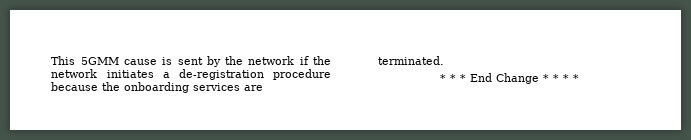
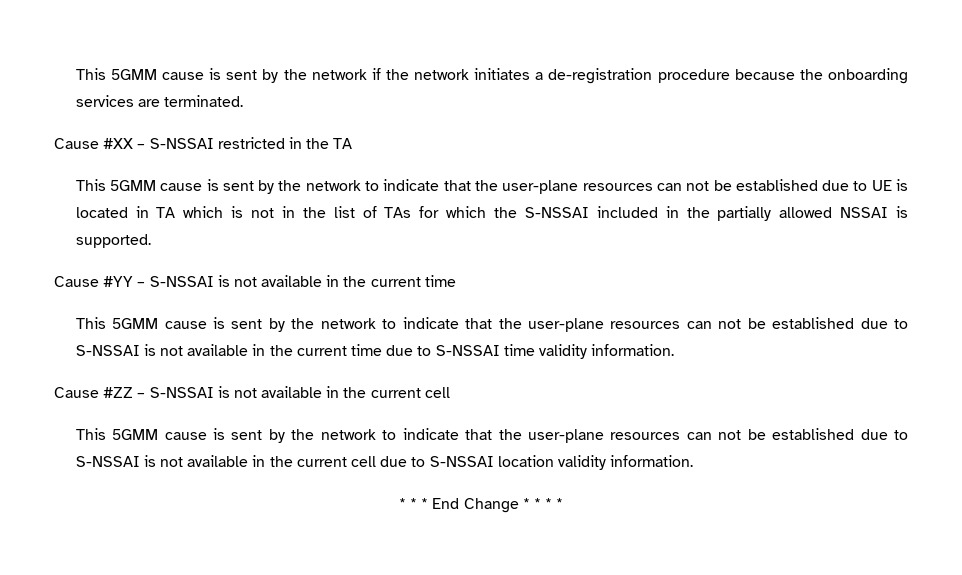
(445, 60) none -> [54,137,353,149] [75,179,908,194] [75,206,908,221] [75,234,151,248] [54,275,456,287] [75,317,908,332] [75,344,675,359] [54,386,450,398] [75,428,908,443] [75,455,694,470] // Cause #XX – S-NSSAI restricted in the TA // This 5GMM cause is sent by the network to indicate that the user-plane resources can not be established due to UE is located in TA which is not in the list of TAs for which the S-NSSAI included in the partially allowed NSSAI is supported. // Cause #YY – S-NSSAI is not available in the current time // This 5GMM cause is sent by the network to indicate that the user-plane resources can not be established due to S-NSSAI is not available in the current time due to S-NSSAI time validity information. // Cause #ZZ – S-NSSAI is not available in the current cell // This 5GMM cause is sent by the network to indicate that the user-plane resources can not be established due to S-NSSAI is not available in the current cell due to S-NSSAI location validity information.

